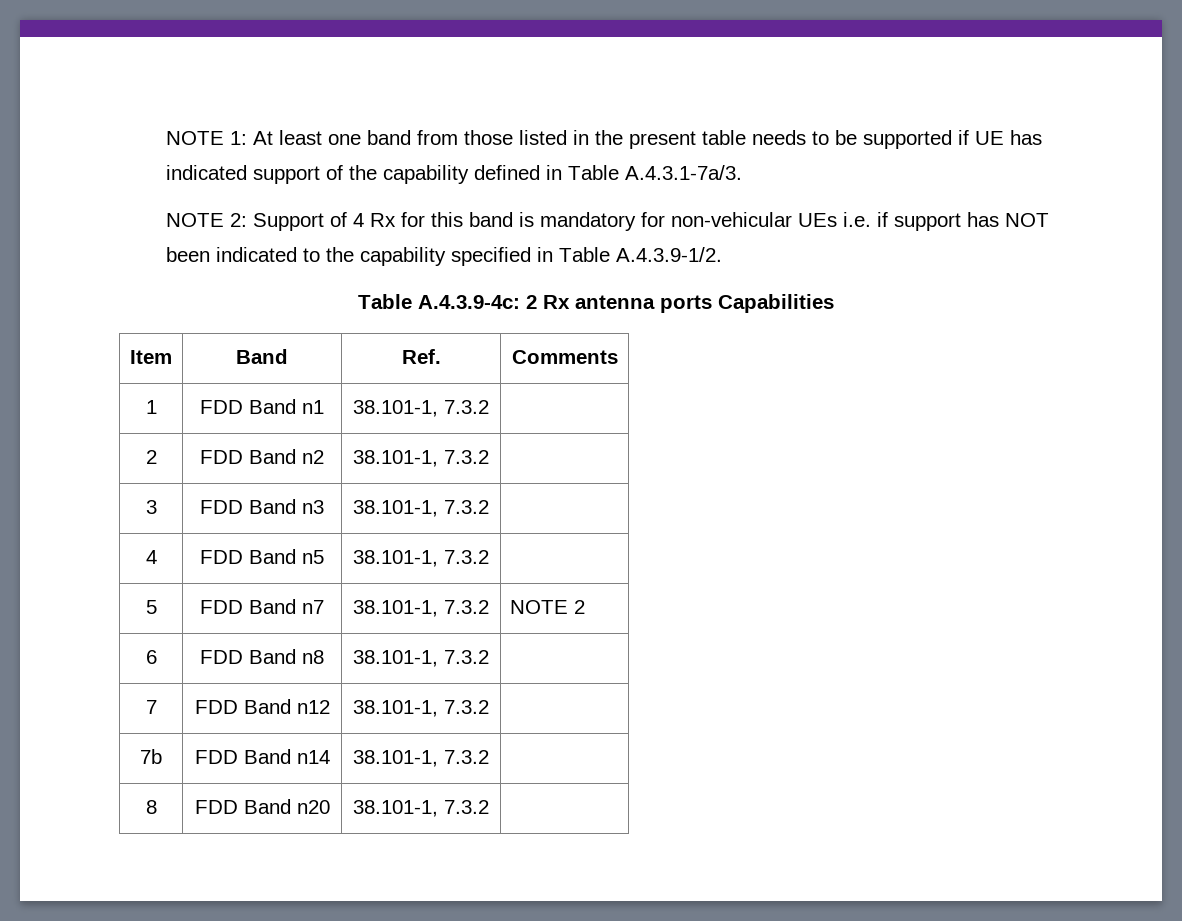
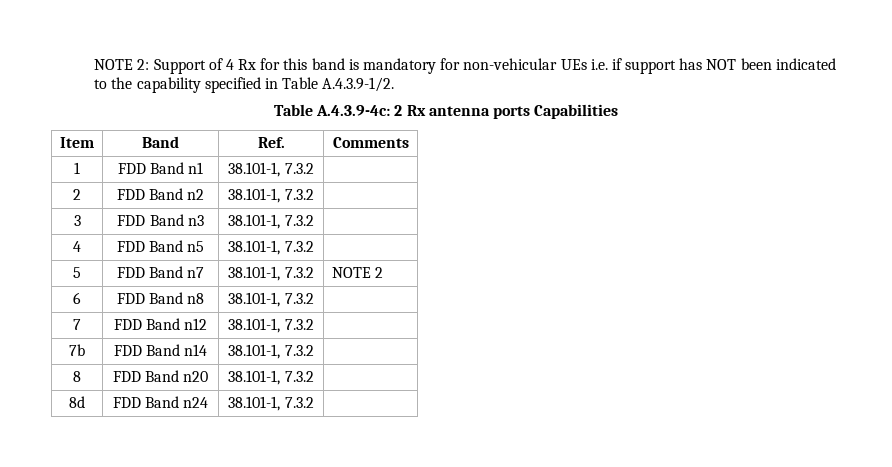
[166,130,1043,149] [166,165,743,184] [166,213,225,227] NOTE 1: At least one band from those listed in the present table needs to be supported if UE has indicated support of the capability defined in Table A.4.3.1-7a/3. // NOTE -> [94,59,134,70] NOTE
(489, 807) none -> [69,396,85,408] [112,396,209,408] [228,396,314,411] // 8d | FDD Band n24 | 38.101-1, 7.3.2 |

